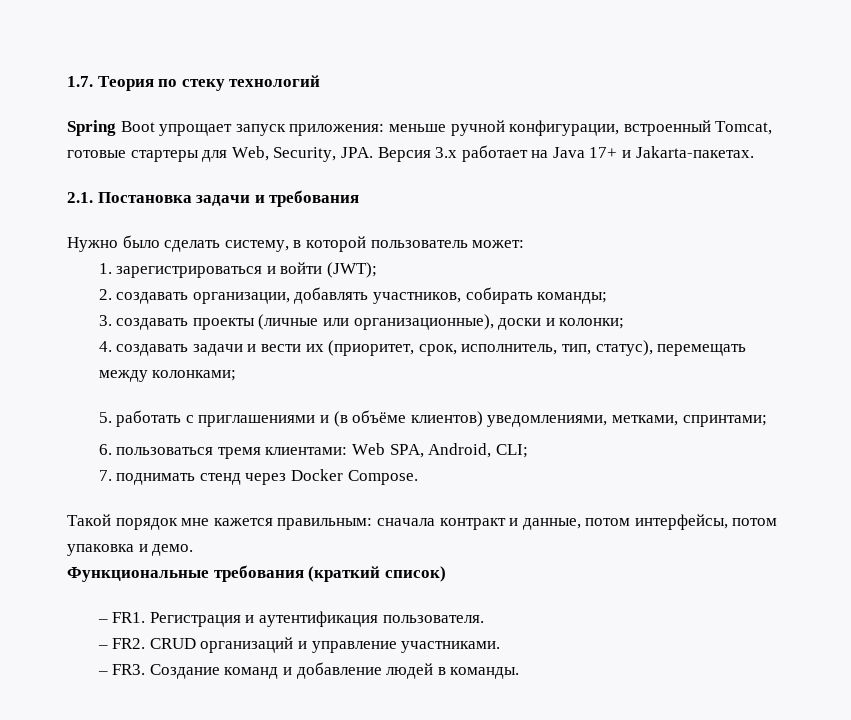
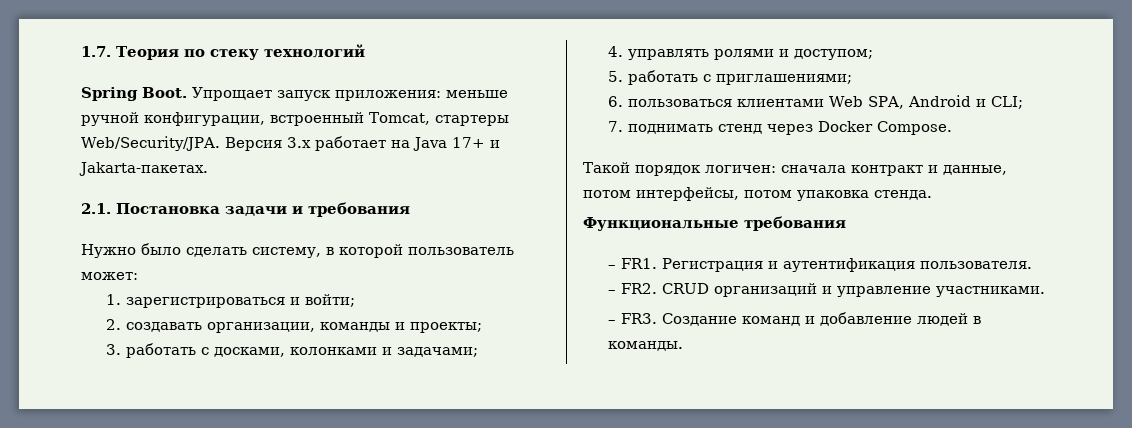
[120,121,233,136] Boot упрощает -> [142,87,272,101] Boot. Упрощает
[67,146,373,162] готовые стартеры для Web, Security, JPA. -> [434,115,509,126] [81,136,220,151] стартеры Web/Security/JPA.
[280,262,378,278] войти (JWT); -> [305,294,356,307] войти;
[294,287,608,304] [98,314,625,330] [98,340,747,356] [98,370,237,382] [98,410,767,427] [98,443,492,459] добавлять участников, собирать команды; // 3. создавать проекты (личные или организационные), доски и колонки; // 4. создавать задачи и вести их (приоритет, срок, исполнитель, тип, статус), перемещать между колонками; // 5. работать с приглашениями и (в объёме клиентов) уведомлениями, метками, спринтами; // 6. пользоваться тремя клиентами: Web SPA, Android, -> [320,322,483,333] [106,343,479,358] [608,46,874,60] [608,70,853,85] [608,95,987,109] команды и проекты; // 3. работать с досками, колонками и задачами; // 4. управлять ролями и доступом; // 5. работать с приглашениями; // 6. пользоваться клиентами Web SPA, Android и
[181,518,373,530] мне кажется правильным: -> [705,165,776,173] логичен:
[138,544,194,556] и демо. -> [874,190,932,200] стенда.
[308,566,446,582] (краткий список) -> (846, 223) none

